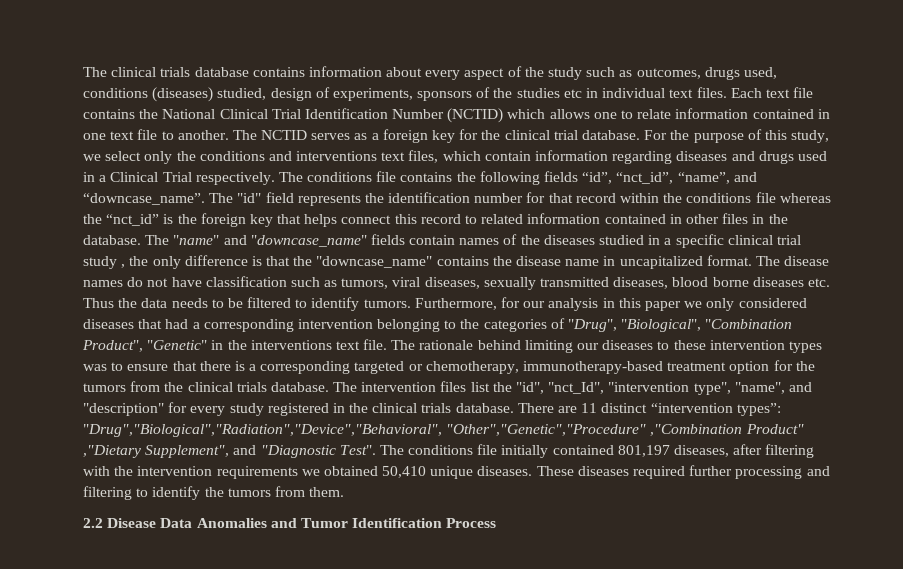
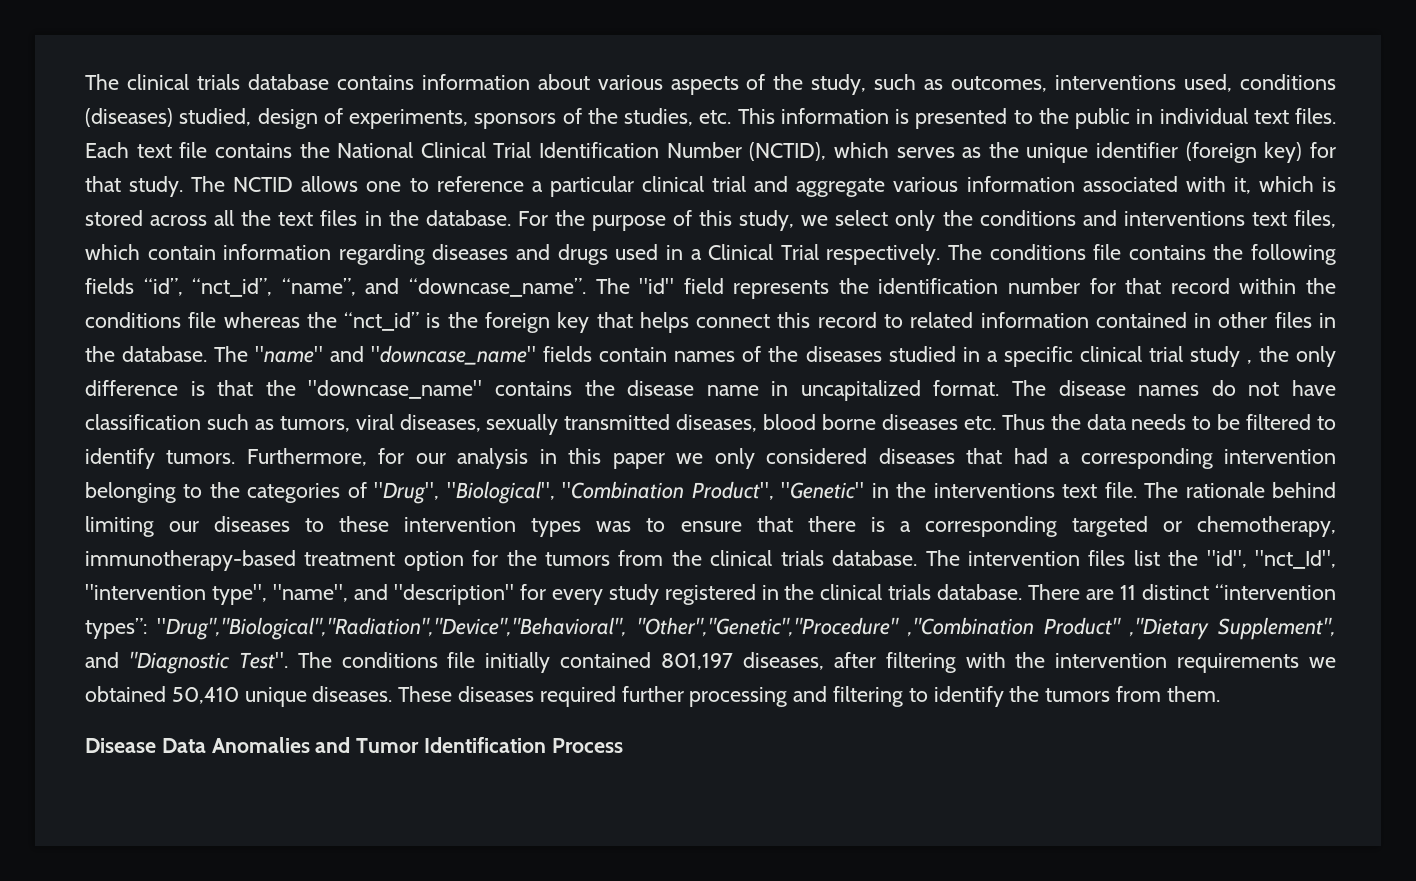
[425,66,583,80] every aspect of the study -> [597,74,867,95] various aspects of the study,
[704,67,740,80] drugs -> [1055,75,1177,90] interventions
[516,88,582,98] studies etc -> [624,108,1130,129] studies, etc. This information is presented to the public
[447,108,830,123] [83,129,578,143] (NCTID) which allows one to relate information contained in one text file to another. The NCTID serves as a foreign key for the clinical trial -> [749,142,1336,163] [85,176,1336,197] [85,210,419,226] (NCTID), which serves as the unique identifier (foreign key) for that study. The NCTID allows one to reference a particular clinical trial and aggregate various information associated with it, which is stored across all the text files in the
[83,518,103,528] 2.2 -> (1220, 694) none

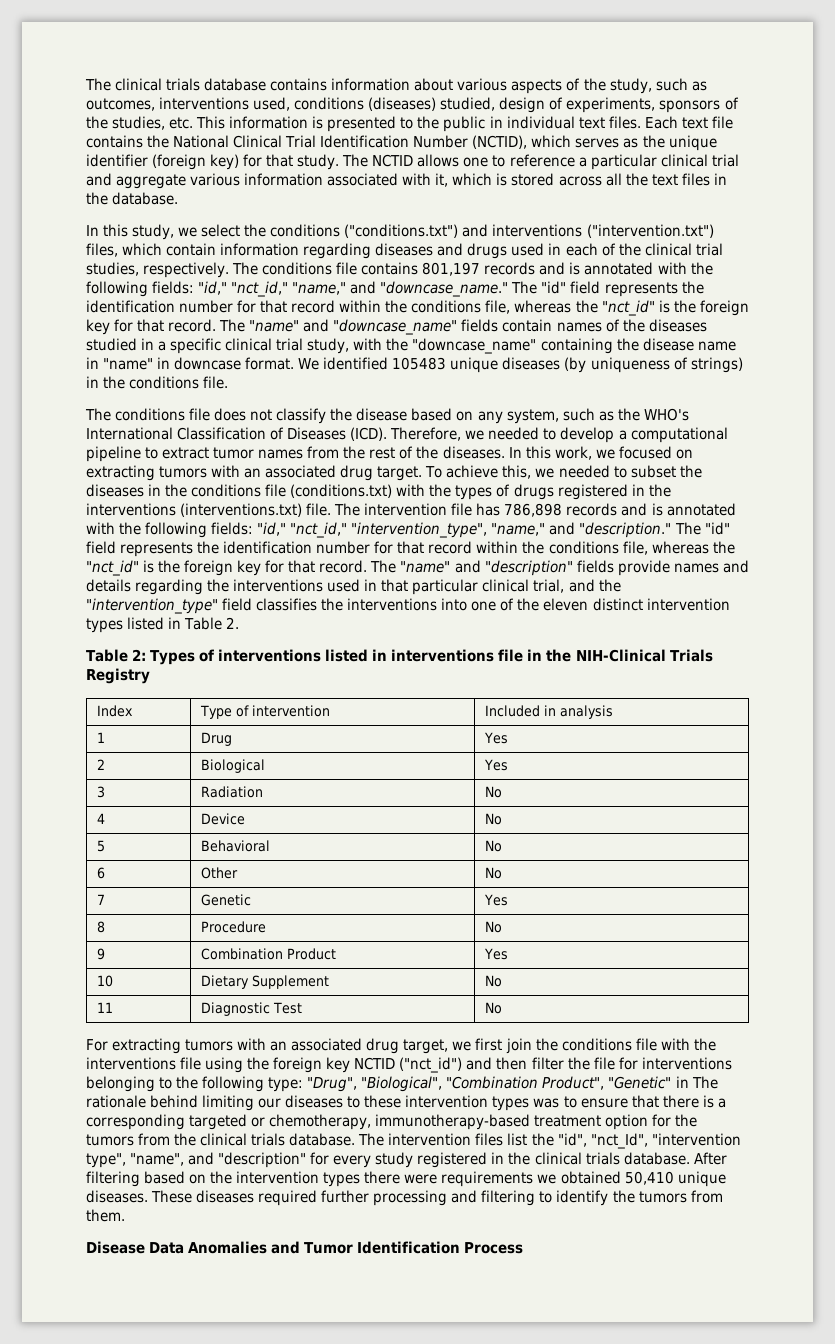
[517,210,693,231] For the purpose of -> [86,225,99,236] // In
[895,210,1076,231] only the conditions -> [244,224,459,238] the conditions ("conditions.txt")
[1251,212,1287,226] text -> [586,224,714,238] ("intervention.txt")
[690,244,819,260] a Clinical Trial -> [565,243,723,256] [86,262,139,276] each of the clinical trial studies,
[1213,244,1336,265] [85,278,586,297] the following fields “id”, “nct_id”, “name”, and “downcase_name”. -> [422,262,713,276] [86,281,509,297] 801,197 records and is annotated with the following fields: "id," "nct_id," "name," and "downcase_name."
[188,312,1336,333] [85,346,208,362] file whereas the “nct_id” is the foreign key that helps connect this record to related information contained in other files in the database. -> [485,300,749,316] [86,319,217,335] file, whereas the "nct_id" is the foreign key for that record.
[1189,346,1336,367] [85,380,254,396] study , the only difference is that -> [307,338,383,354] study, with
[494,381,572,396] contains -> [540,338,613,354] containing
[800,380,1336,401] [85,414,1337,435] [85,448,1337,469] uncapitalized format. The disease names do not have classification such as tumors, viral diseases, sexually transmitted diseases, blood borne diseases etc. Thus the data needs to be filtered to identify tumors. Furthermore, for our analysis in this paper we only considered diseases that had a corresponding intervention -> [103,357,743,373] [86,376,229,389] [85,408,689,424] [86,427,728,443] [86,446,693,462] [86,465,702,481] [86,484,671,500] [86,503,736,517] [86,522,730,538] [86,541,735,557] [86,560,749,576] [86,579,621,595] [86,598,730,614] [86,617,240,633] [86,649,713,665] [86,668,150,684] [97,705,134,717] [200,705,331,719] [485,705,614,719] [97,732,106,743] [201,732,233,746] [484,732,509,744] [97,759,106,770] [201,759,266,773] [484,759,509,771] [97,786,106,798] [201,786,264,798] [485,786,503,798] [97,813,106,824] [201,813,246,825] [485,813,503,825] [97,840,106,852] [201,840,271,852] [485,840,503,852] [97,867,106,879] [201,867,239,879] [485,867,503,879] [97,894,106,905] [201,894,252,906] [484,894,509,906] [97,921,106,933] [201,921,267,933] [485,921,503,933] [97,948,106,960] [201,948,337,960] [484,948,509,960] [97,975,114,987] [201,975,330,989] [485,975,503,987] [97,1002,114,1013] [201,1002,303,1016] [485,1002,503,1014] [86,1038,716,1054] [86,1057,732,1073] "name" in downcase format. We identified 105483 unique diseases (by uniqueness of strings) in the conditions file. // The conditions file does not classify the disease based on any system, such as the WHO's International Classification of Diseases (ICD). Therefore, we needed to develop a computational pipeline to extract tumor names from the rest of the diseases. In this work, we focused on extracting tumors with an associated drug target. To achieve this, we needed to subset the diseases in the conditions file (conditions.txt) with the types of drugs registered in the interventions (interventions.txt) file. The intervention file has 786,898 records and is annotated with the following fields: "id," "nct_id," "intervention_type", "name," and "description." The "id" field represents the identification number for that record within the conditions file, whereas the "nct_id" is the foreign key for that record. The "name" and "description" fields provide names and details regarding the interventions used in that particular clinical trial, and the "intervention_type" field classifies the interventions into one of the eleven distinct intervention types listed in Table 2. // Table 2: Types of interventions listed in interventions file in the NIH-Clinical Trials Registry // Index | Type of intervention | Included in analysis // 1 | Drug | Yes // 2 | Biological | Yes // 3 | Radiation | No // 4 | Device | No // 5 | Behavioral | No // 6 | Other | No // 7 | Genetic | Yes // 8 | Procedure | No // 9 | Combination Product | Yes // 10 | Dietary Supplement | No // 11 | Diagnostic Test | No // For extracting tumors with an associated drug target, we first join the conditions file with the interventions file using the foreign key NCTID ("nct_id") and then filter the file for interventions
[247,482,367,503] categories of -> [202,1076,304,1092] following type:
[896,482,1137,498] the interventions text file. -> (689, 1082) none
[1028,584,1336,600] [85,617,1337,640] [85,651,1168,674] There are 11 distinct “intervention types”: "Drug","Biological","Radiation","Device","Behavioral", "Other","Genetic","Procedure" ,"Combination Product" ,"Dietary Supplement", and "Diagnostic Test". The conditions file initially contained 801,197 diseases, after filtering with the intervention -> [693,1152,727,1165] [86,1171,438,1187] After filtering based on the intervention types there were

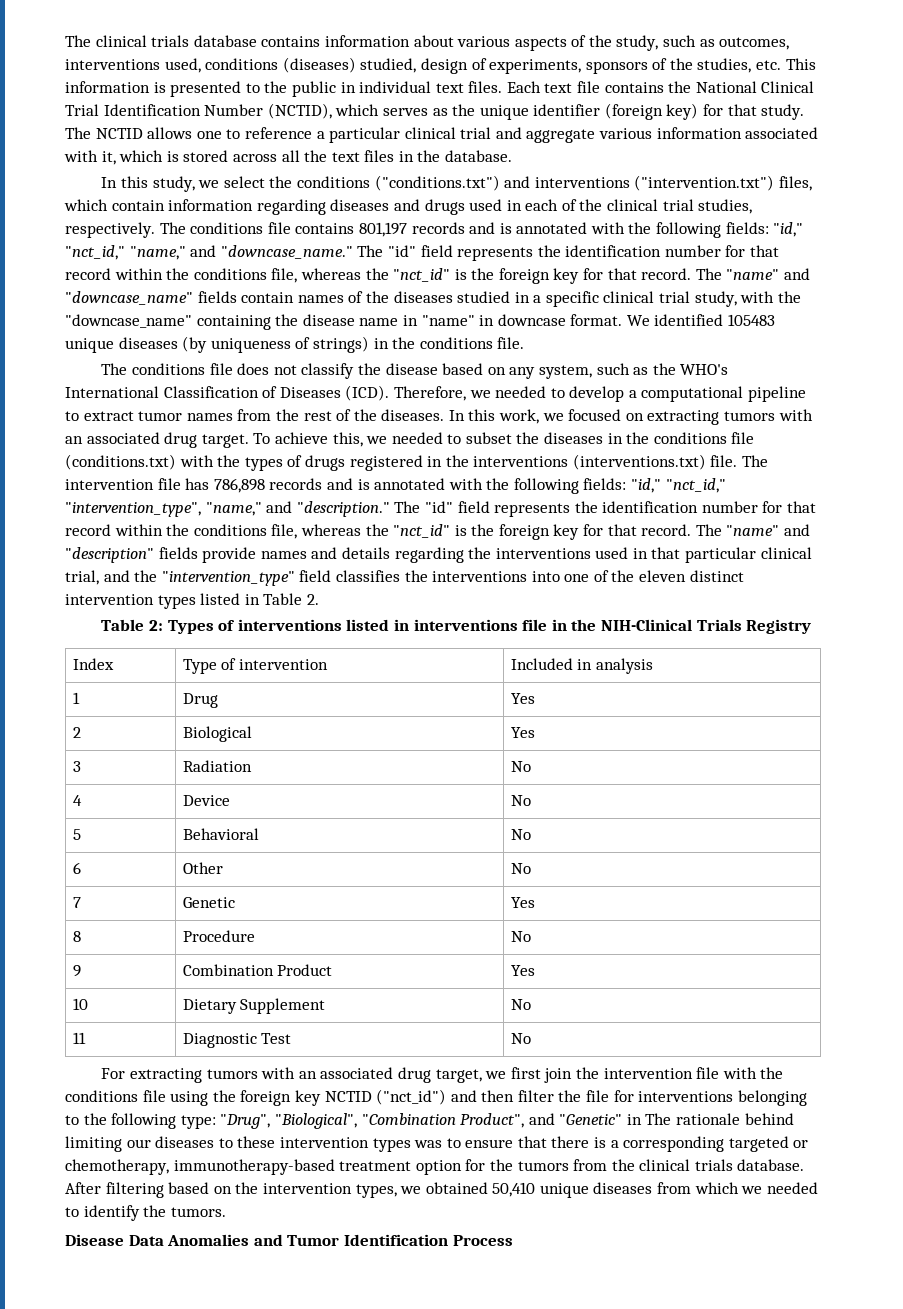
[561,1038,632,1051] conditions -> [603,1068,693,1079] intervention
[86,1057,176,1070] interventions -> [65,1090,138,1102] conditions
(605, 1083) none -> [528,1113,555,1125] and
[358,1133,741,1149] [86,1152,690,1168] The intervention files list the "id", "nct_Id", "intervention type", "name", and "description" for every study registered in the clinical trials database. -> (805, 1165) none
[323,1171,726,1187] [86,1190,723,1206] [86,1209,125,1222] types there were requirements we obtained 50,410 unique diseases. These diseases required further processing and filtering to identify the tumors from them. -> [355,1182,818,1198] [65,1205,226,1221] types, we obtained 50,410 unique diseases from which we needed to identify the tumors.

